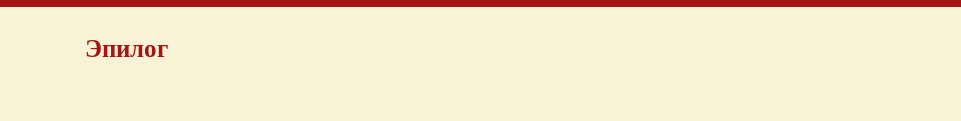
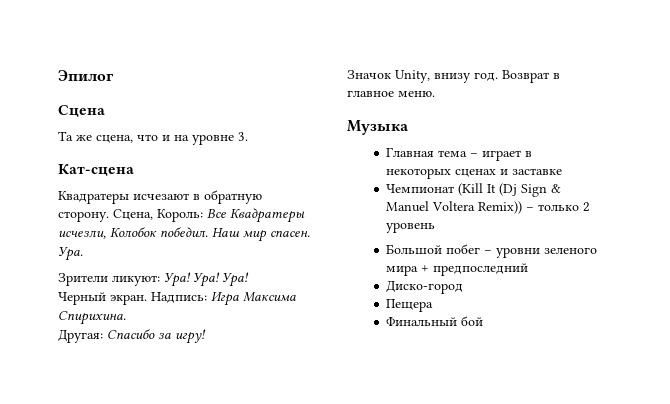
(168, 48) none -> [58,105,105,118] [58,131,248,145] [58,164,134,177] [58,190,262,204] [58,208,305,223] [58,227,310,242] [58,247,83,261] [58,272,249,287] [58,292,296,306] [58,311,126,325] [58,329,206,344] [347,70,560,83] [347,90,435,97] [347,120,409,135] [386,148,533,161] [386,168,563,179] [386,183,562,197] [386,201,591,214] [386,222,436,233] [386,244,598,258] [386,263,529,276] [386,280,464,294] [386,299,434,312] [386,316,484,326] // Сцена // Та же сцена, что и на уровне 3. // Кат-сцена // Квадратеры исчезают в обратную сторону. Сцена, Король: Все Квадратеры исчезли, Колобок победил. Наш мир спасен. Ура. // Зрители ликуют: Ура! Ура! Ура! // Черный экран. Надпись: Игра Максима Спирихина. // Другая: Спасибо за игру! // Значок Unity, внизу год. Возврат в главное меню. // Музыка // Главная тема – играет в некоторых сценах и заставке // Чемпионат (Kill It (Dj Sign & Manuel Voltera Remix)) – только 2 уровень // Большой побег – уровни зеленого мира + предпоследний // Диско-город // Пещера // Финальный бой

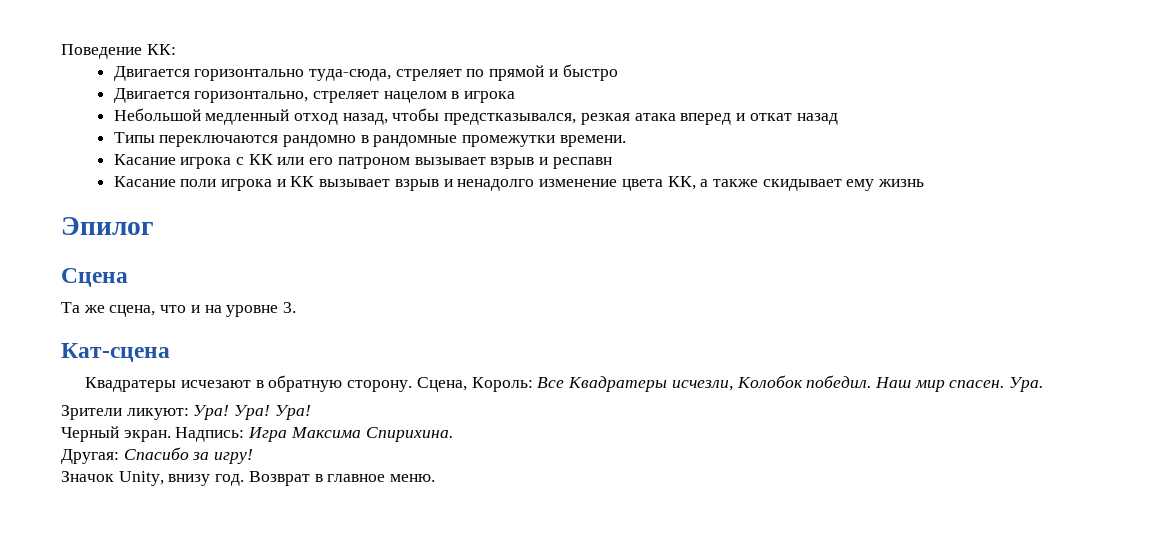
(58, 75) none -> [61,44,176,59] [113,64,618,81] [113,88,516,103] [113,108,838,125] [113,132,626,147] [113,154,612,169] [113,176,925,191] Поведение КК: // Двигается горизонтально туда-сюда, стреляет по прямой и быстро // Двигается горизонтально, стреляет нацелом в игрока // Небольшой медленный отход назад, чтобы предстказывался, резкая атака вперед и откат назад // Типы переключаются рандомно в рандомные промежутки времени. // Касание игрока с КК или его патроном вызывает взрыв и респавн // Касание поли игрока и КК вызывает взрыв и ненадолго изменение цвета КК, а также скидывает ему жизнь //
[347,120,409,135] [386,148,533,161] [386,168,563,179] [386,183,562,197] [386,201,591,214] [386,222,436,233] [386,244,598,258] [386,263,529,276] [386,280,464,294] [386,299,434,312] [386,316,484,326] // Музыка // Главная тема – играет в некоторых сценах и заставке // Чемпионат (Kill It (Dj Sign & Manuel Voltera Remix)) – только 2 уровень // Большой побег – уровни зеленого мира + предпоследний // Диско-город // Пещера // Финальный бой -> (436, 478) none

